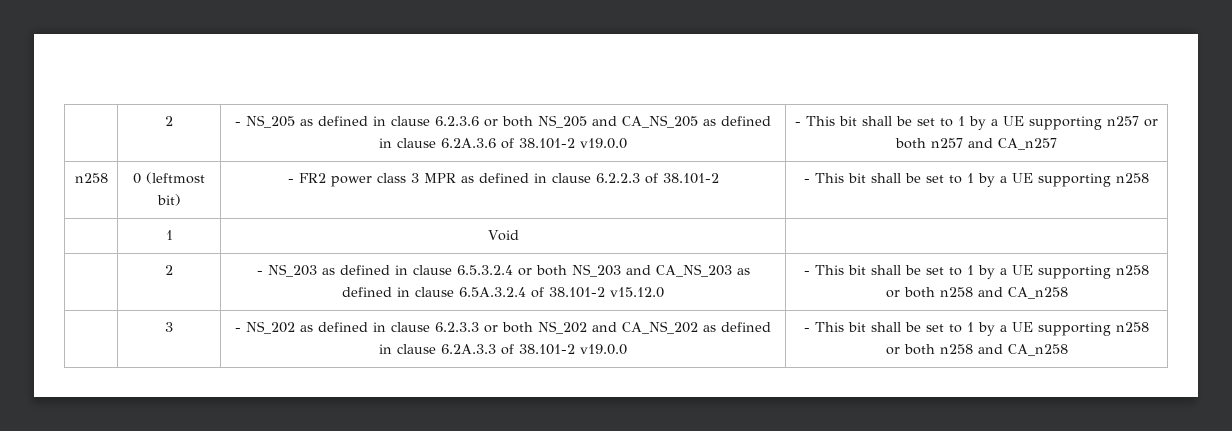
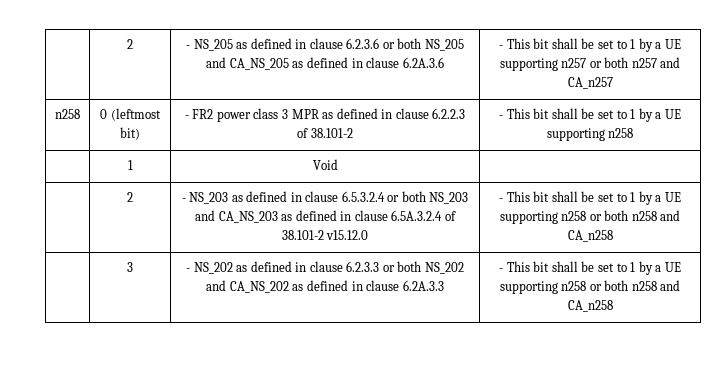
[501,138,627,149] of 38.101-2 v19.0.0 -> (444, 62) none
[501,344,627,355] of 38.101-2 v19.0.0 -> (444, 285) none

